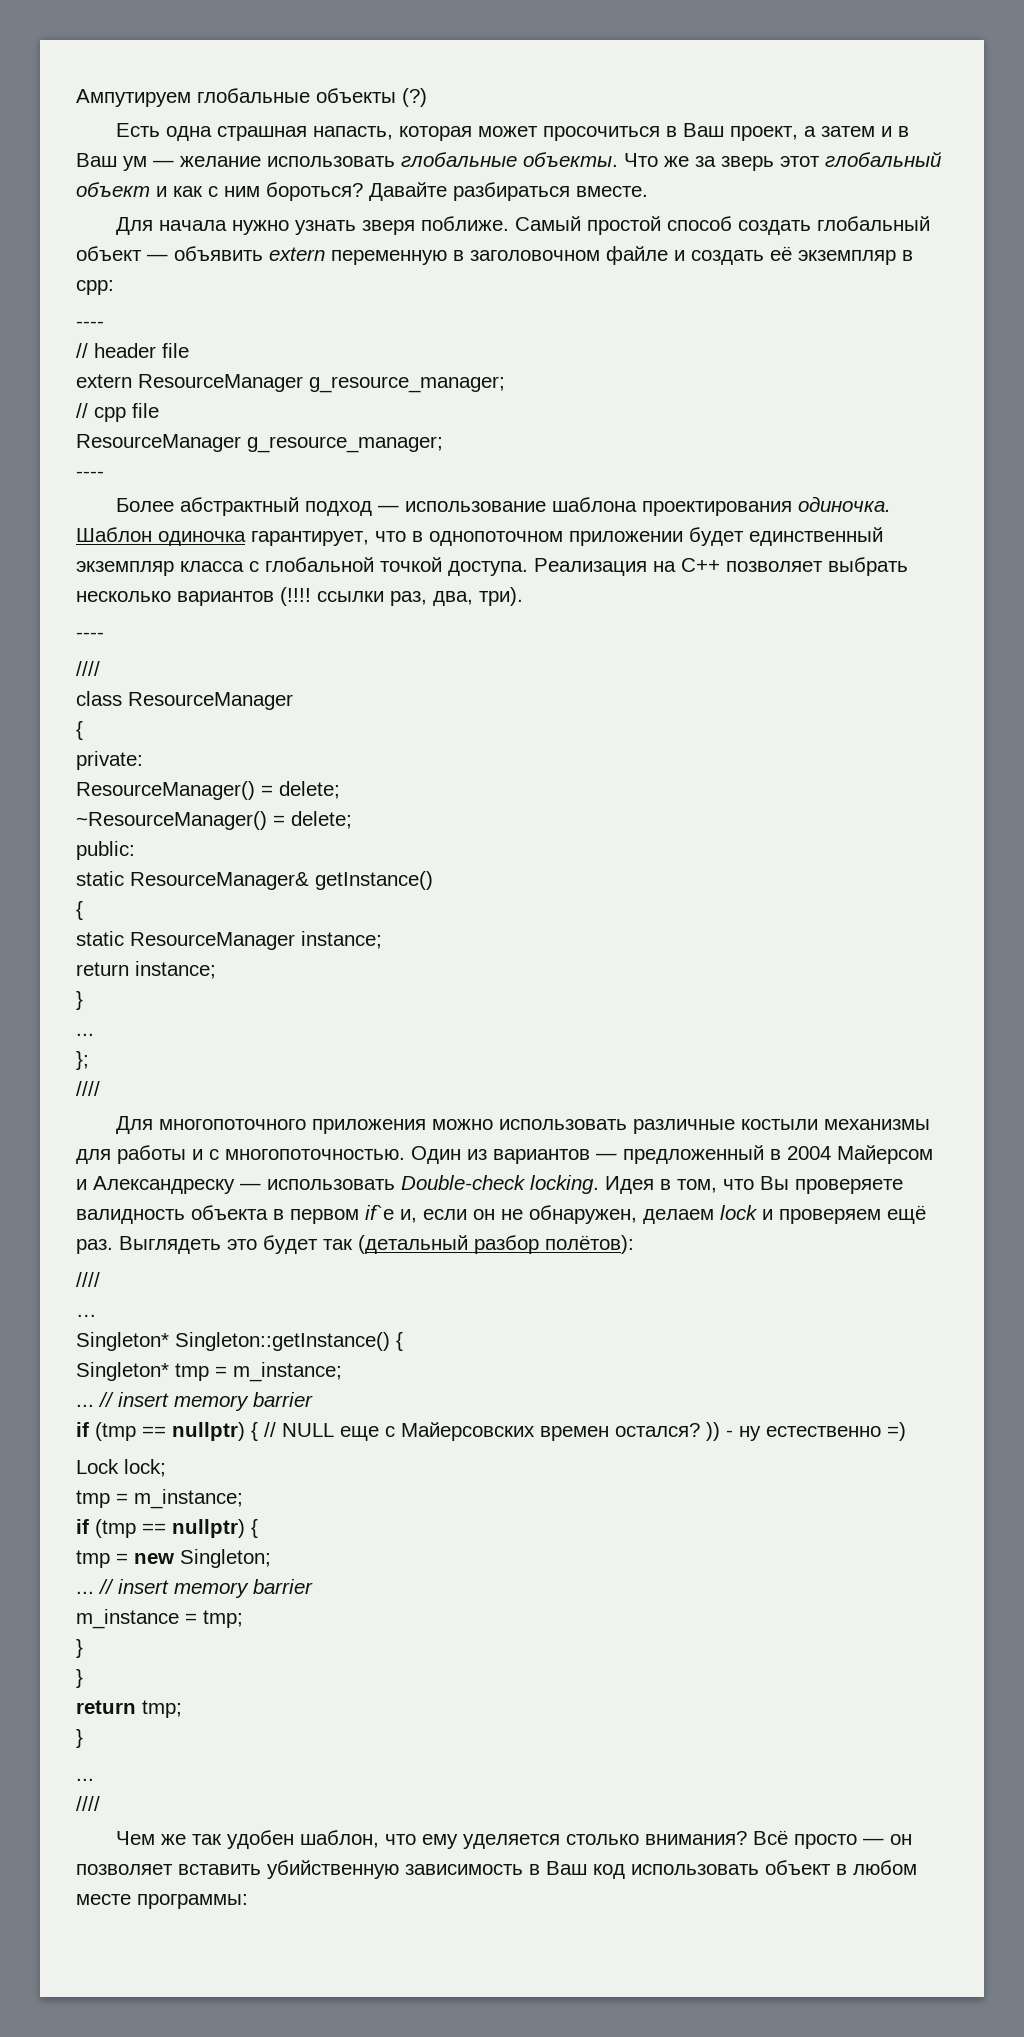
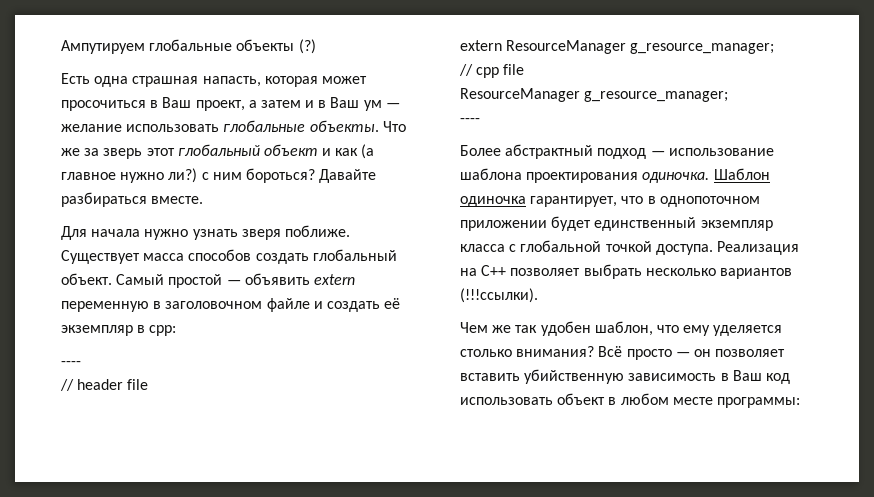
(203, 191) none -> [361,144,375,159] [61,168,198,183] (а главное нужно ли?)
[515,216,931,235] [76,246,142,261] Самый простой способ создать глобальный объект -> [61,249,397,264] [61,273,223,288] Существует масса способов создать глобальный объект. Самый простой
[280,587,523,606] [76,632,104,639] [76,661,100,676] [76,691,293,710] [76,721,83,740] [76,751,143,770] [76,781,340,800] [76,811,352,830] [76,841,135,860] [76,871,433,890] [76,901,83,920] [76,931,382,950] [76,961,216,979] [76,991,83,1010] [76,1033,94,1036] [76,1051,89,1070] [76,1081,100,1096] [116,1116,931,1134] [76,1145,933,1164] [76,1175,903,1194] [76,1205,926,1224] [76,1235,634,1254] [76,1272,100,1287] [76,1314,97,1317] [76,1332,403,1351] [76,1362,342,1382] [76,1392,313,1411] [76,1422,906,1441] [76,1459,166,1477] [76,1489,243,1509] [76,1519,258,1538] [76,1549,271,1568] [76,1579,313,1598] [76,1609,243,1629] [76,1639,83,1658] [76,1669,83,1688] [76,1700,182,1718] [76,1729,83,1748] [76,1778,94,1781] [76,1796,100,1811] (!!!! ссылки раз, два, три). // ---- // //// // class ResourceManager // { // private: // ResourceManager() = delete; // ~ResourceManager() = delete; // public: // static ResourceManager& getInstance() // { // static ResourceManager instance; // return instance; // } // ... // }; // //// // Для многопоточного приложения можно использовать различные костыли механизмы для работы и с многопоточностью. Один из вариантов — предложенный в 2004 Майерсом и Александреску — использовать Double-check locking. Идея в том, что Вы проверяете валидность объекта в первом if`е и, если он не обнаружен, делаем lock и проверяем ещё раз. Выглядеть это будет так (детальный разбор полётов): // //// // … // Singleton* Singleton::getInstance() { // Singleton* tmp = m_instance; // ... // insert memory barrier // if (tmp == nullptr) { // NULL еще с Майерсовских времен остался? )) - ну естественно =) // Lock lock; // tmp = m_instance; // if (tmp == nullptr) { // tmp = new Singleton; // ... // insert memory barrier // m_instance = tmp; // } // } // return tmp; // } // ... // //// -> [460,288,538,303] (!!!ссылки).

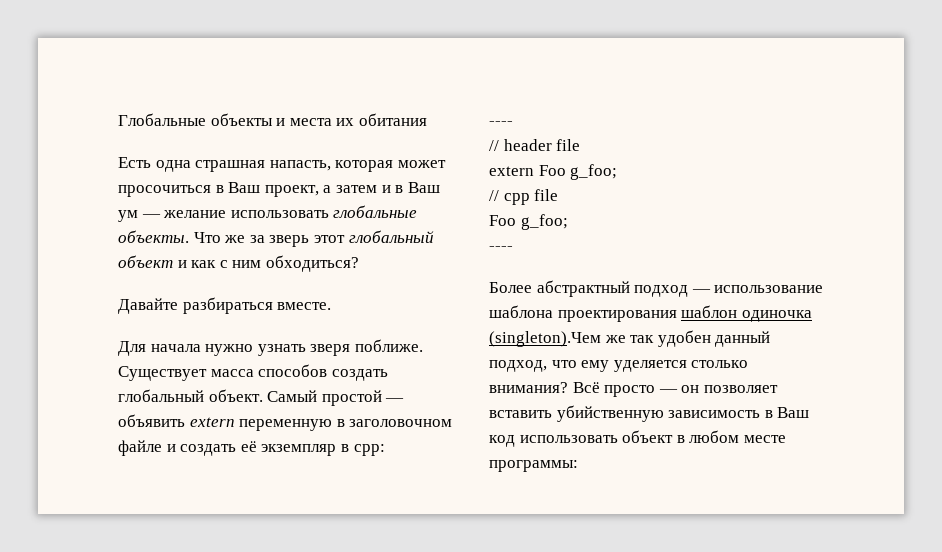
[61,39,316,54] Ампутируем глобальные объекты (?) -> [118,113,427,126] Глобальные объекты и места их обитания
[361,144,375,159] [61,168,198,183] (а главное нужно ли?) -> (217, 264) none
[245,168,315,183] бороться? -> [265,255,359,272] обходиться? //
[506,40,775,54] ResourceManager g_resource_manager; -> [538,164,618,180] Foo g_foo;
[460,88,729,102] ResourceManager g_resource_manager; -> [489,214,568,230] Foo g_foo;
[642,168,770,183] [460,196,760,207] [460,216,773,231] [460,240,799,255] [460,264,792,279] [460,288,538,303] [460,322,488,333] одиночка. Шаблон одиночка гарантирует, что в однопоточном приложении будет единственный экземпляр класса с глобальной точкой доступа. Реализация на С++ позволяет выбрать несколько вариантов (!!!ссылки). // Чем -> [681,305,812,322] [489,331,601,347] шаблон одиночка (singleton).Чем
[594,321,653,336] шаблон, -> [715,331,771,347] [489,360,547,372] данный подход,

